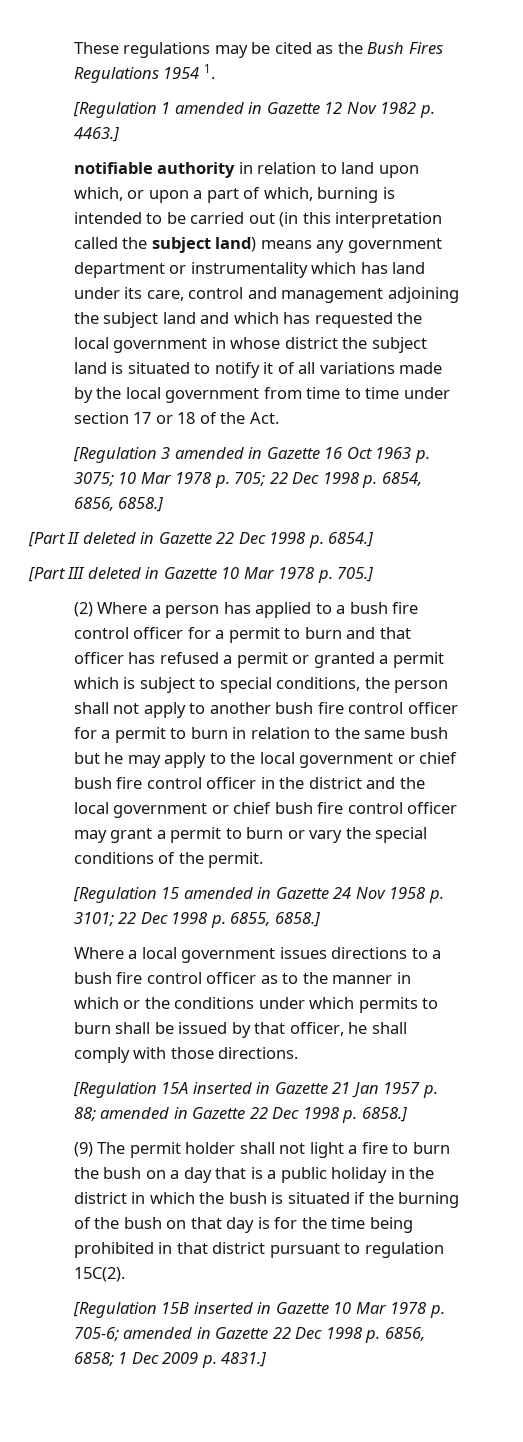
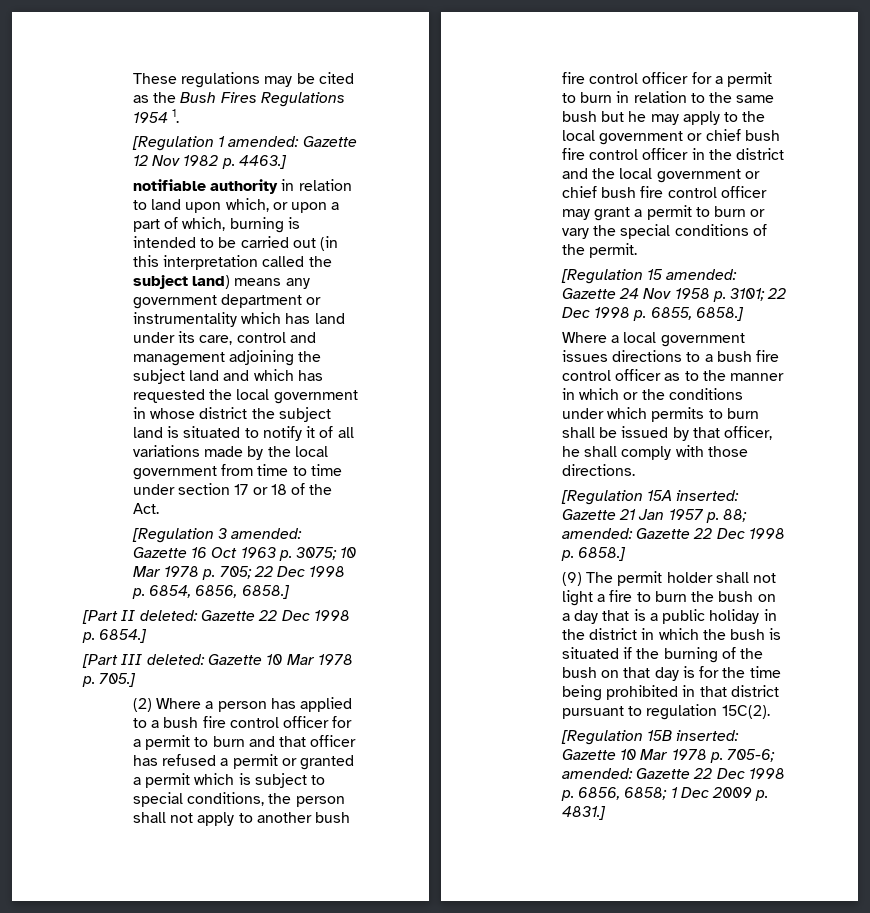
[174,102,263,114] amended in -> [228,136,300,147] amended:
[174,447,263,459] amended in -> [231,528,303,539] amended:
[82,532,155,544] deleted in -> [139,610,198,621] deleted:
[87,567,160,579] deleted in -> [146,654,205,665] deleted:
[183,887,272,899] amended in -> [666,269,738,280] amended:
[192,1082,271,1094] inserted in -> [676,490,740,501] inserted:
[100,1107,188,1119] amended in -> [561,528,633,539] amended:
[193,1302,272,1314] inserted in -> [676,730,740,741] inserted:
[123,1327,211,1339] amended in -> [561,768,633,779] amended:

